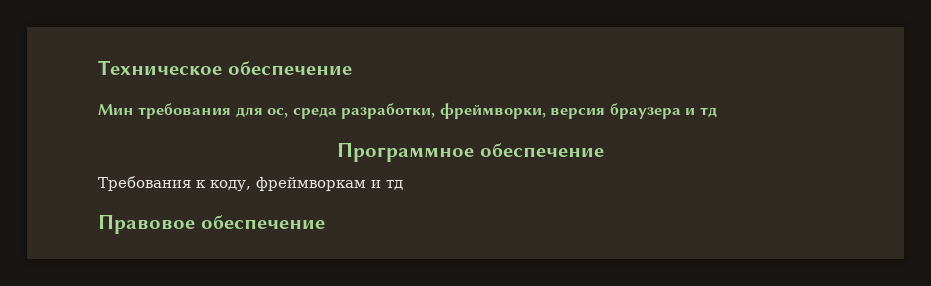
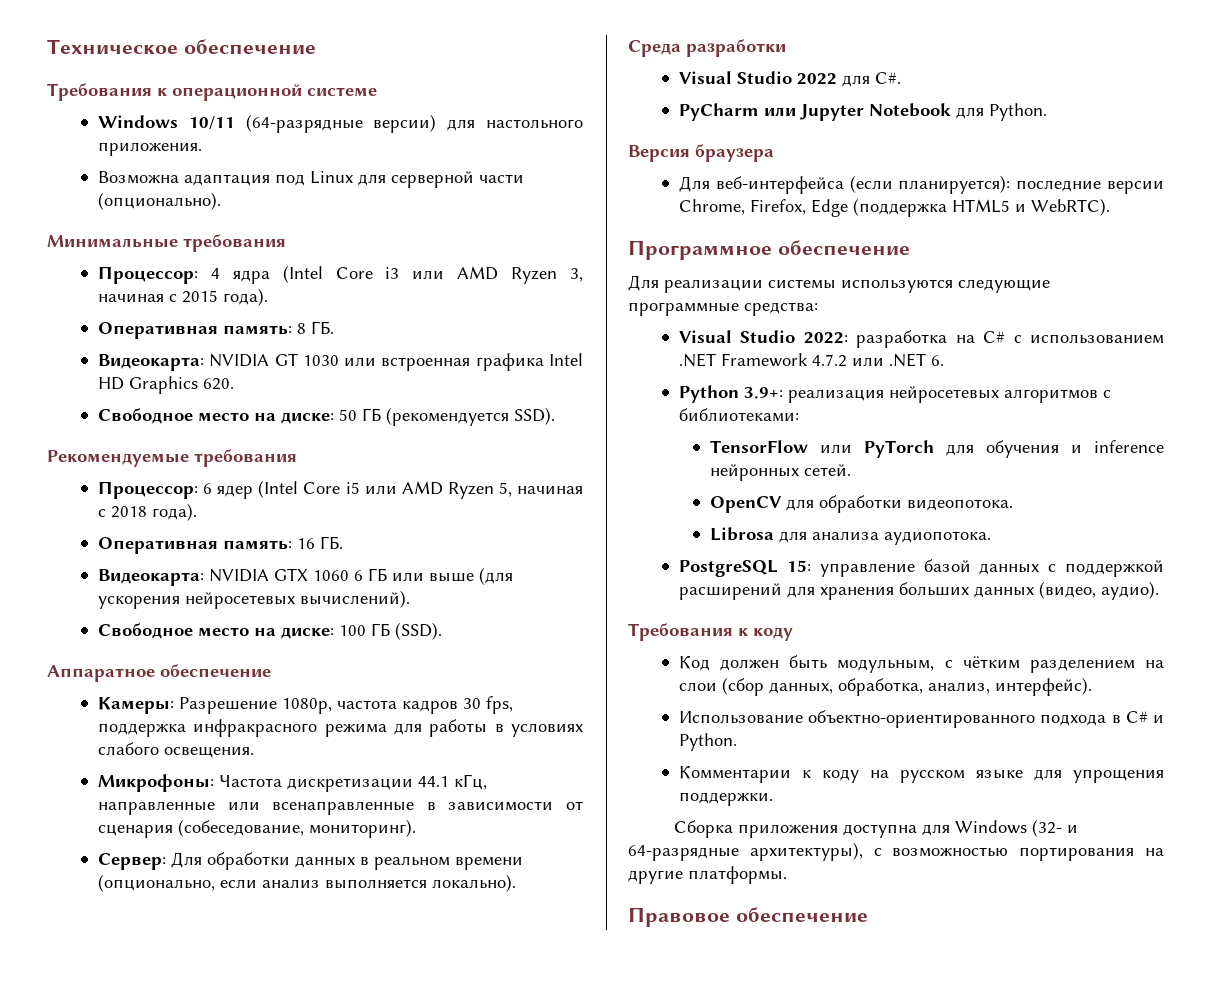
[98,103,717,119] [337,142,604,162] [98,176,403,191] Мин требования для ос, среда разработки, фреймворки, версия браузера и тд // Программное обеспечение // Требования к коду, фреймворкам и тд -> [47,83,377,101] [98,114,583,133] [98,142,203,156] [98,171,525,188] [98,192,222,210] [47,234,286,252] [98,265,583,284] [98,288,269,306] [98,321,335,339] [98,353,583,371] [98,376,235,394] [98,407,556,426] [47,449,297,467] [98,480,583,499] [98,503,198,521] [98,536,344,554] [98,567,514,586] [98,590,411,609] [98,622,443,640] [47,664,271,682] [98,696,514,714] [98,719,583,737] [98,742,255,758] [98,774,488,792] [98,801,583,815] [98,819,417,838] [98,852,524,870] [98,874,517,892] [628,39,786,57] [679,71,902,87] [679,103,1048,121] [628,144,774,162] [679,175,1164,194] [679,198,1111,217] [628,240,910,260] [628,275,1050,293] [628,302,818,316] [679,330,1164,348] [679,353,945,367] [679,385,1112,403] [679,408,800,422] [709,440,1164,458] [709,464,851,481] [709,495,1013,513] [709,527,991,545] [679,559,1164,577] [679,581,1160,600] [628,623,793,641] [679,655,1164,673] [679,677,1093,696] [679,710,1164,728] [679,733,738,751] [679,766,1164,783] [679,792,774,806] [674,819,1079,838] [628,842,1164,861] [628,866,787,884] Требования к операционной системе // Windows 10/11 (64-разрядные версии) для настольного приложения. // Возможна адаптация под Linux для серверной части (опционально). // Минимальные требования // Процессор: 4 ядра (Intel Core i3 или AMD Ryzen 3, начиная с 2015 года). // Оперативная память: 8 ГБ. // Видеокарта: NVIDIA GT 1030 или встроенная графика Intel HD Graphics 620. // Свободное место на диске: 50 ГБ (рекомендуется SSD). // Рекомендуемые требования // Процессор: 6 ядер (Intel Core i5 или AMD Ryzen 5, начиная с 2018 года). // Оперативная память: 16 ГБ. // Видеокарта: NVIDIA GTX 1060 6 ГБ или выше (для ускорения нейросетевых вычислений). // Свободное место на диске: 100 ГБ (SSD). // Аппаратное обеспечение // Камеры: Разрешение 1080p, частота кадров 30 fps, поддержка инфракрасного режима для работы в условиях слабого освещения. // Микрофоны: Частота дискретизации 44.1 кГц, направленные или всенаправленные в зависимости от сценария (собеседование, мониторинг). // Сервер: Для обработки данных в реальном времени (опционально, если анализ выполняется локально). // Среда разработки // Visual Studio 2022 для C#. // PyCharm или Jupyter Notebook для Python. // Версия браузера // Для веб-интерфейса (если планируется): последние версии Chrome, Firefox, Edge (поддержка HTML5 и WebRTC). // Программное обеспечение // Для реализации системы используются следующие программные средства: // Visual Studio 2022: разработка на C# с использованием .NET Framework 4.7.2 или .NET 6. // Python 3.9+: реализация нейросетевых алгоритмов с библиотеками: // TensorFlow или PyTorch для обучения и inference нейронных сетей. // OpenCV для обработки видеопотока. // Librosa для анализа аудиопотока. // PostgreSQL 15: управление базой данных с поддержкой расширений для хранения больших данных (видео, аудио). // Требования к коду // Код должен быть модульным, с чётким разделением на слои (сбор данных, обработка, анализ, интерфейс). // Использование объектно-ориентированного подхода в C# и Python. // Комментарии к коду на русском языке для упрощения поддержки. // Сборка приложения доступна для Windows (32- и 64-разрядные архитектуры), с возможностью портирования на другие платформы.

